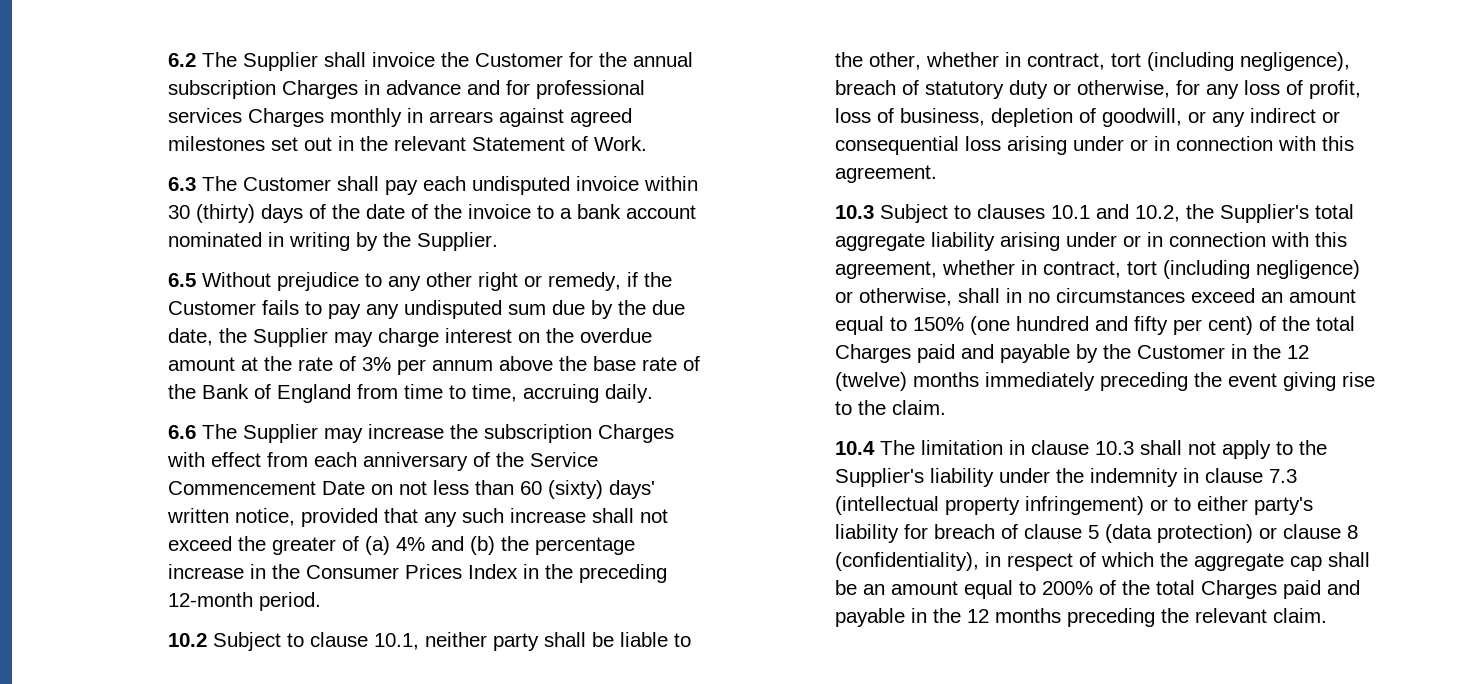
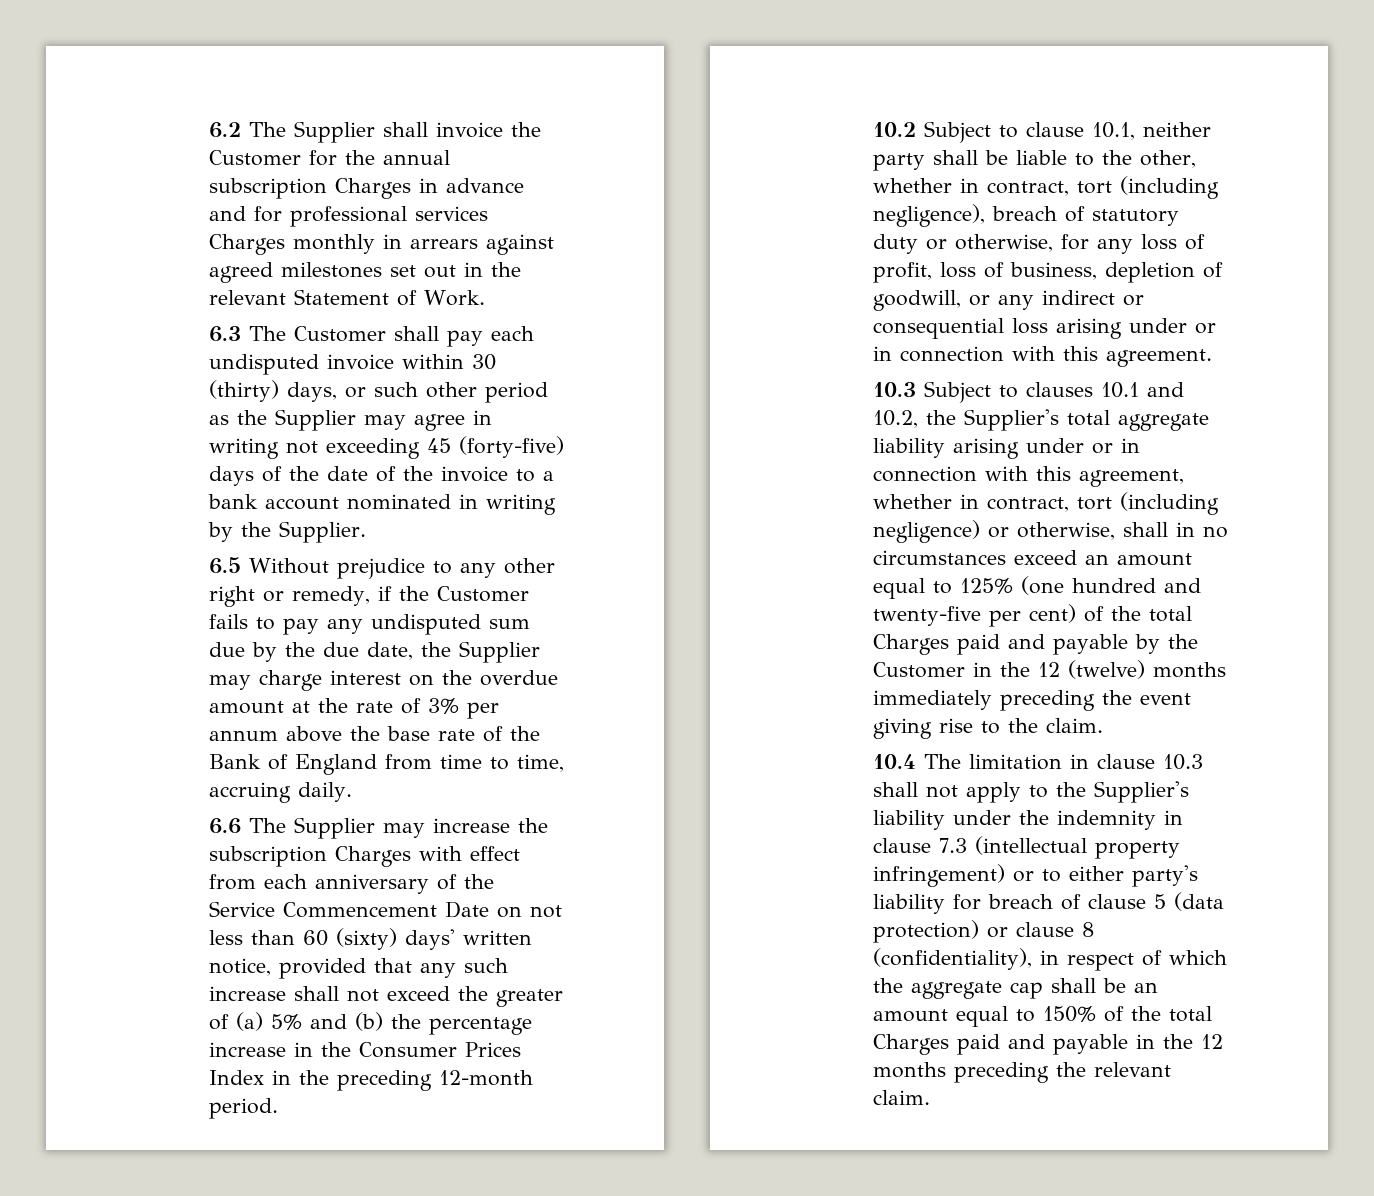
(256, 213) none -> [287,382,549,403] [209,409,493,431] [209,436,565,459] days, or such other period as the Supplier may agree in writing not exceeding 45 (forty-five)
[396,537,426,551] 4% -> [271,1014,303,1030] 5%
[913,317,965,331] 150% -> [960,578,1014,594] 125%
[1134,316,1169,335] fifty -> [873,606,982,626] twenty-five
[1042,581,1094,595] 200% -> [1043,1006,1097,1022] 150%

